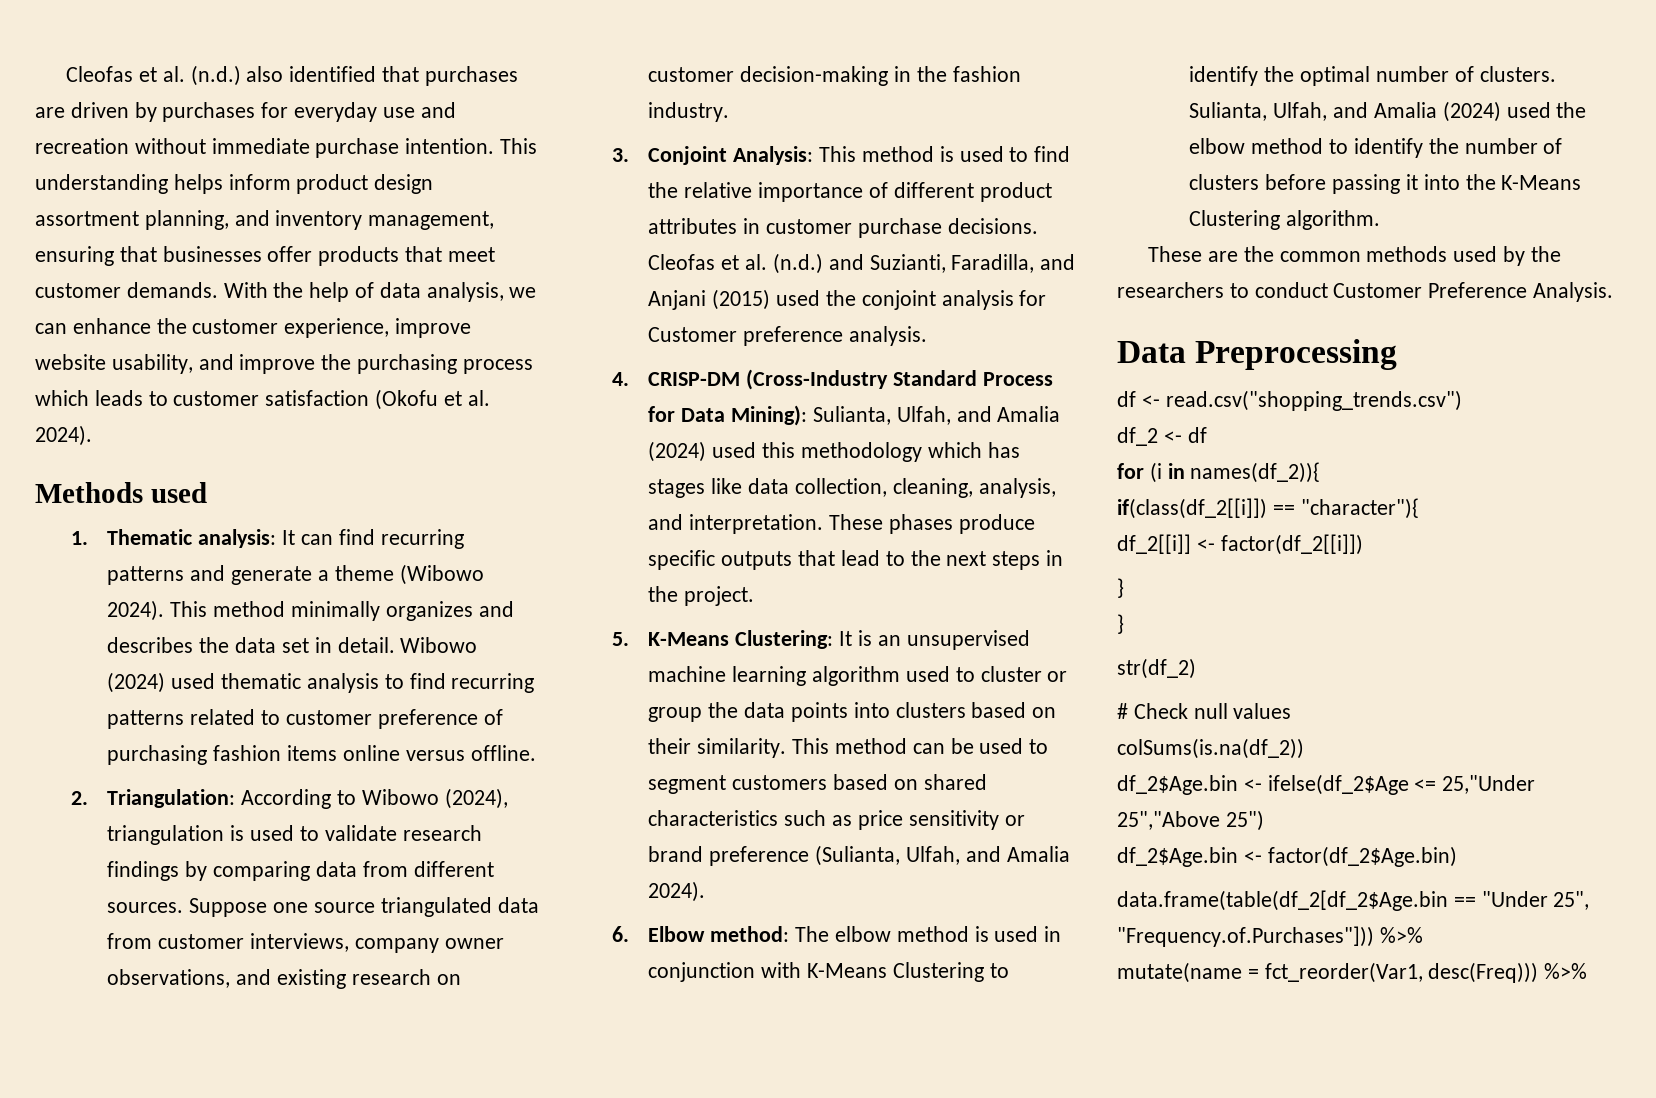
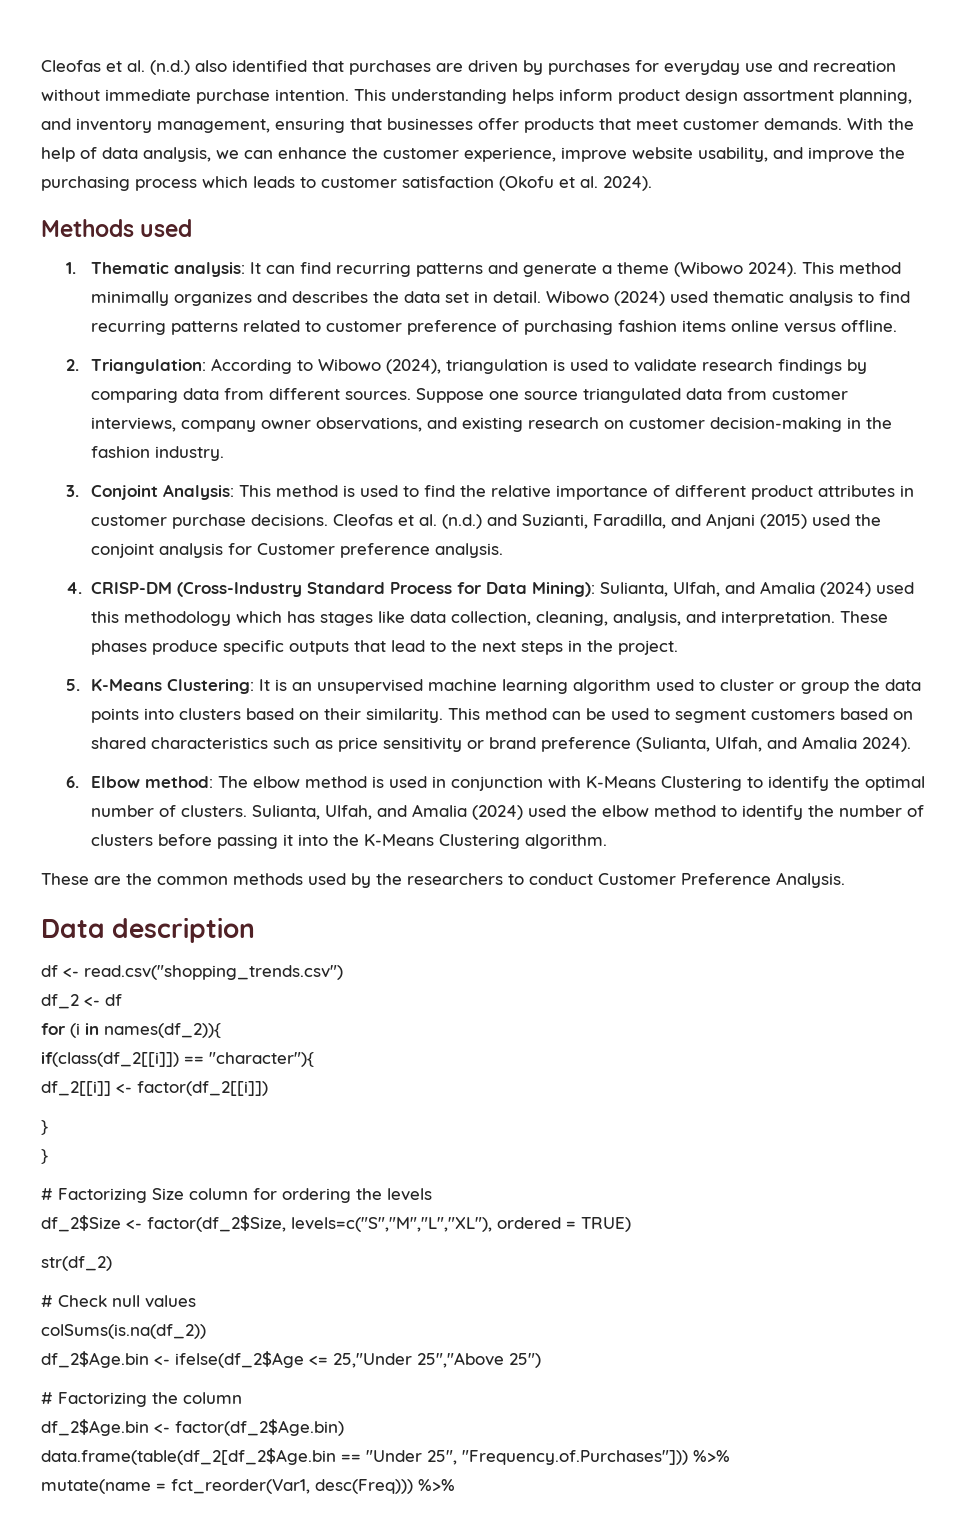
[1195,339,1398,370] Preprocessing -> [112,917,256,943] description
(1124, 624) none -> [41,1188,432,1203] [41,1215,631,1232] // # Factorizing Size column for ordering the levels // df_2$Size <- factor(df_2$Size, levels=c("S","M","L","XL"), ordered = TRUE)
(1264, 820) none -> [41,1392,242,1407] // # Factorizing the column

